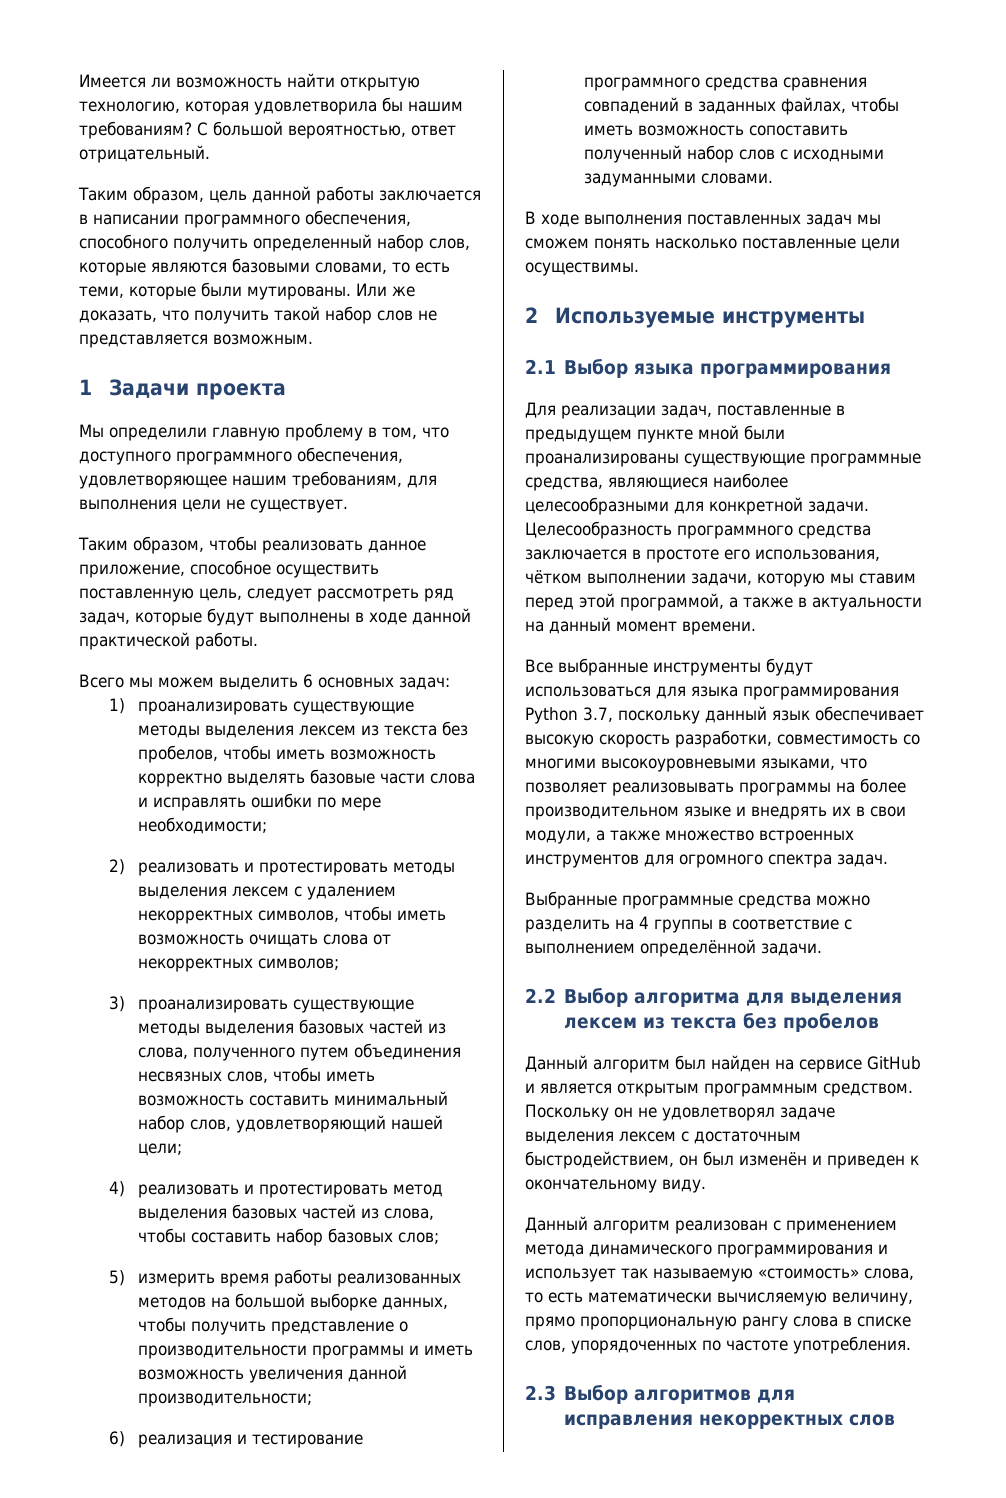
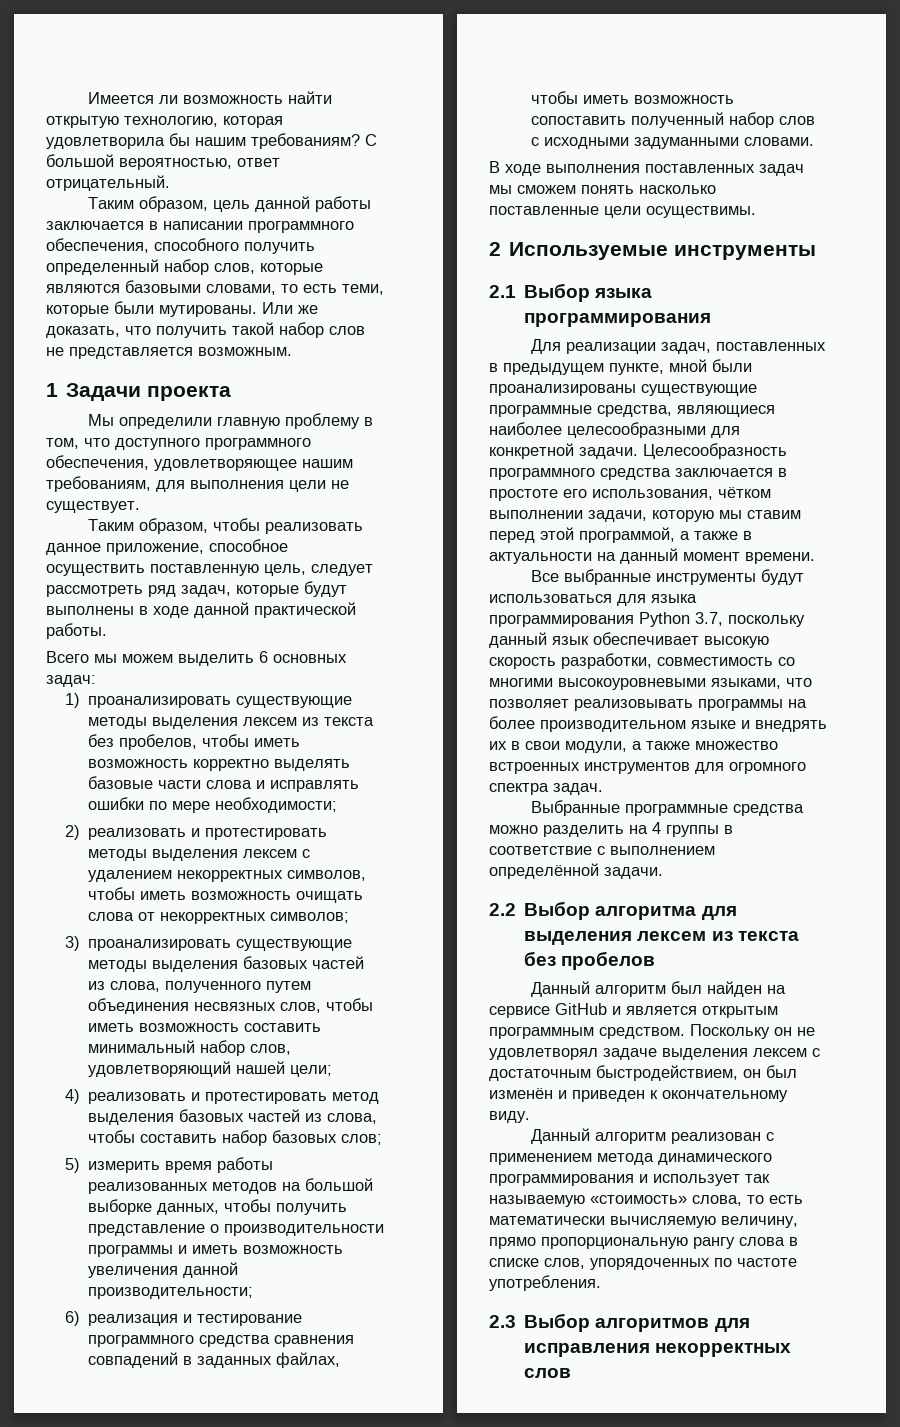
[717,405,831,416] поставленные -> [716,342,827,351] поставленных
[637,429,693,443] пункте -> [609,363,664,375] пункте,

